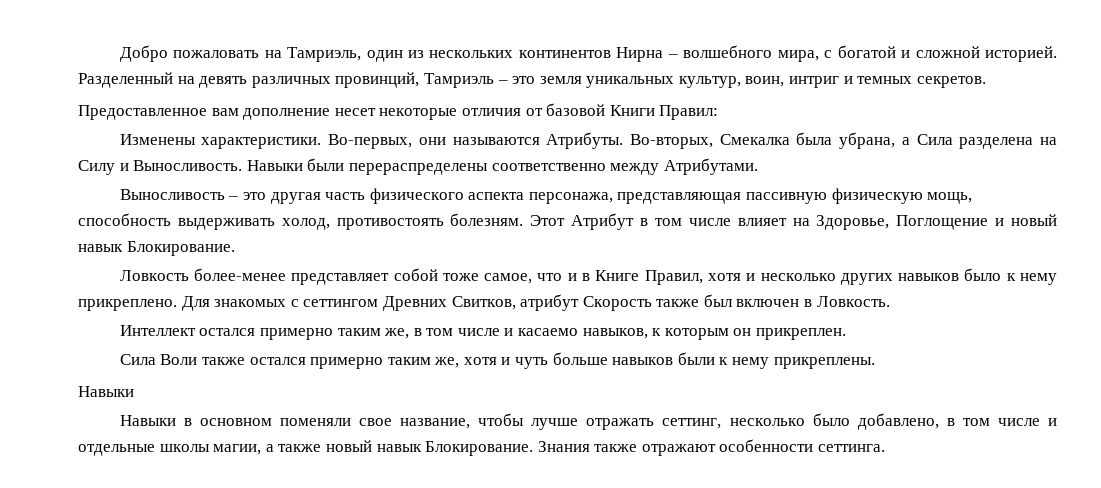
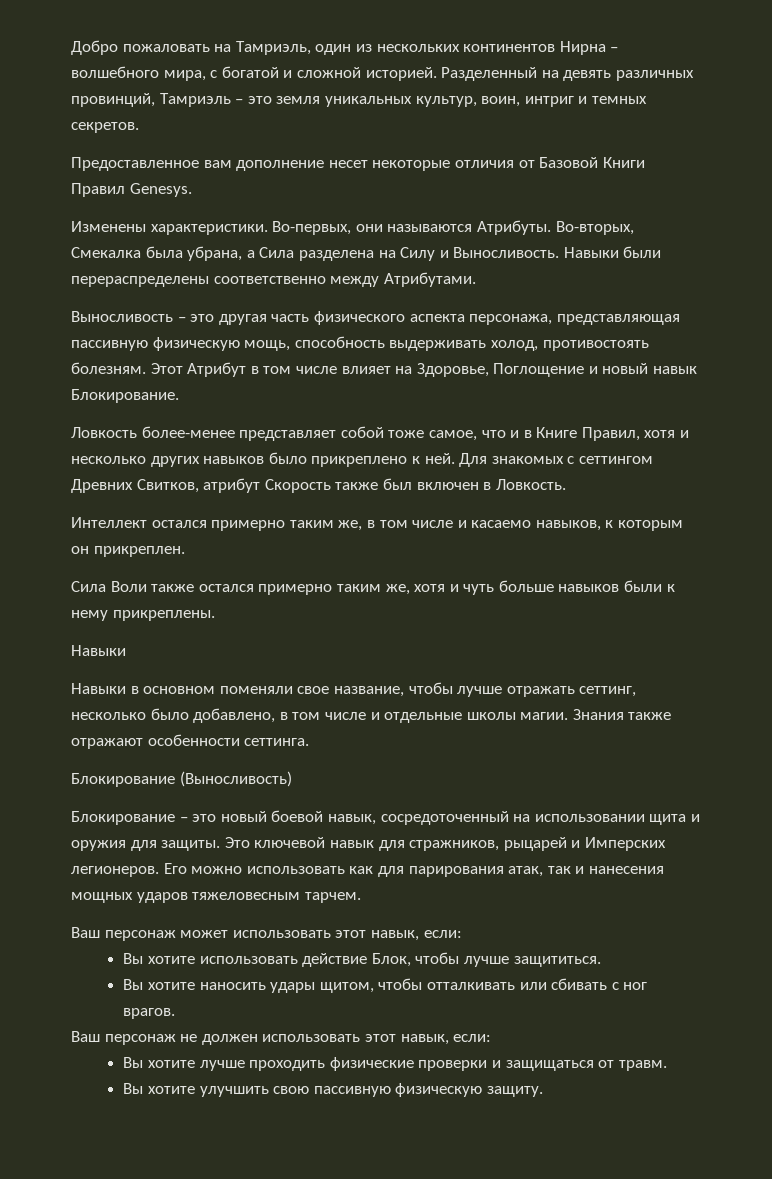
[546,103,719,120] базовой Книги Правил: -> [539,157,645,168] [71,183,192,197] Базовой Книги Правил Genesys.
[1006,273,1058,285] [78,299,177,311] к нему прикреплено. -> [311,453,455,467] прикреплено к ней.
[213,440,534,456] магии, а также новый навык Блокирование. -> [520,712,569,720] магии.
(886, 448) none -> [71,771,292,787] [71,810,700,825] [71,837,666,851] [71,863,664,877] [71,892,361,903] [71,927,462,941] [123,952,601,967] [123,978,648,993] [123,1008,176,1019] [71,1031,492,1045] [123,1057,667,1071] [123,1083,543,1097] // Блокирование (Выносливость) // Блокирование – это новый боевой навык, сосредоточенный на использовании щита и оружия для защиты. Это ключевой навык для стражников, рыцарей и Имперских легионеров. Его можно использовать как для парирования атак, так и нанесения мощных ударов тяжеловесным тарчем. // Ваш персонаж может использовать этот навык, если: // Вы хотите использовать действие Блок, чтобы лучше защититься. // Вы хотите наносить удары щитом, чтобы отталкивать или сбивать с ног врагов. // Ваш персонаж не должен использовать этот навык, если: // Вы хотите лучше проходить физические проверки и защищаться от травм. // Вы хотите улучшить свою пассивную физическую защиту.

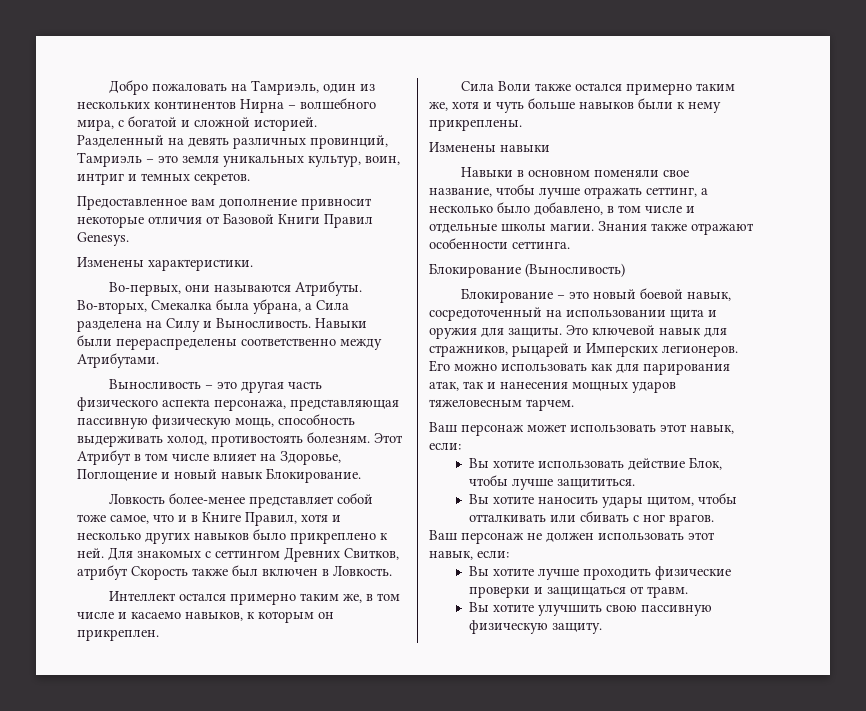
[328,160,368,168] несет -> [301,198,372,210] привносит
(268, 229) none -> (253, 265) //
[71,645,126,656] Навыки -> [429,142,550,152] Изменены навыки
(637, 691) none -> [701,188,708,195] а

